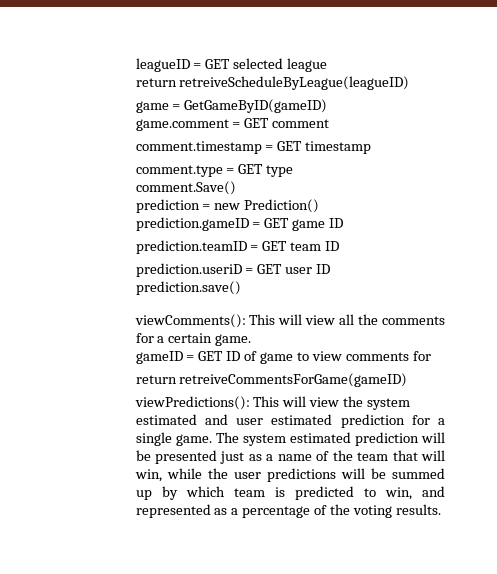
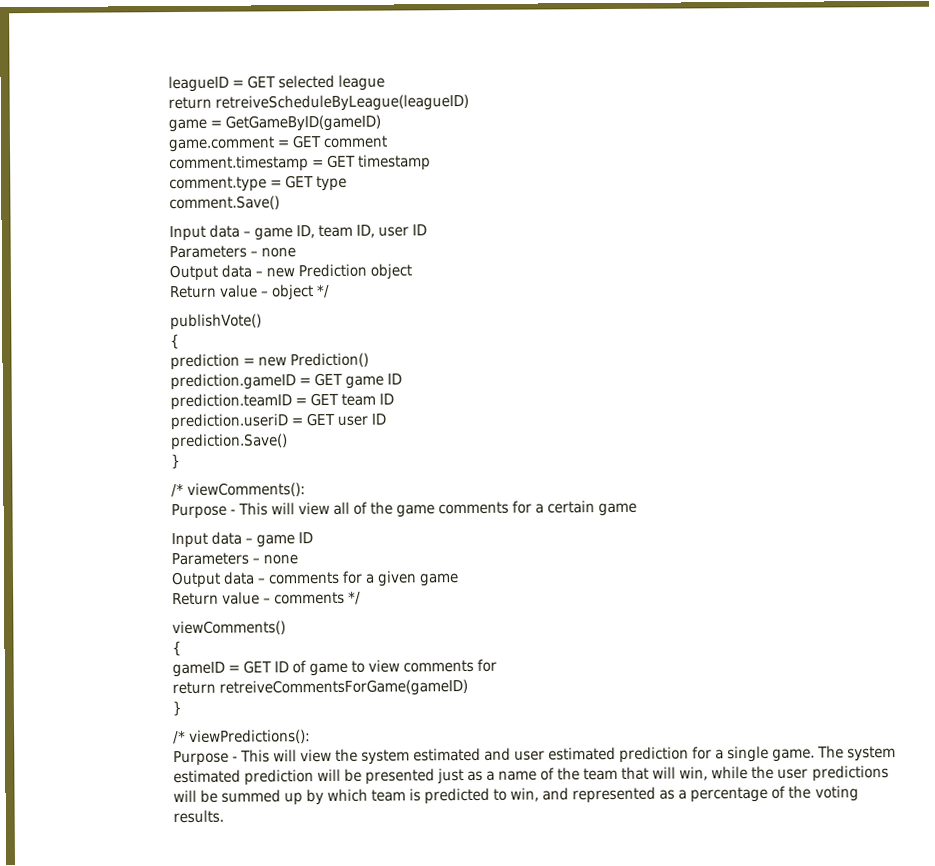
(236, 188) none -> [168,224,428,242] [168,245,296,259] [168,263,412,282] [168,283,330,301] [169,313,262,331] [169,334,180,350] // Input data – game ID, team ID, user ID // Parameters – none // Output data – new Prediction object // Return value – object */ // publishVote() // {
[135,281,241,295] prediction.save() // -> [170,433,288,451] [170,454,181,470] [170,482,184,498] prediction.Save() // } // /*
(246, 321) none -> [170,503,236,520] // Purpose -
[358,314,379,325] the -> [352,501,436,518] of the game
[215,334,252,346] game. -> [598,502,638,517] [170,531,313,549] [170,552,298,566] [170,570,459,589] [171,590,361,606] [171,620,286,636] [171,641,182,657] game // Input data – game ID // Parameters – none // Output data – comments for a given game // Return value – comments */ // viewComments() // {
(408, 380) none -> [171,701,182,717] [172,729,186,745] } // /*
(250, 403) none -> [172,750,238,767] // Purpose -

